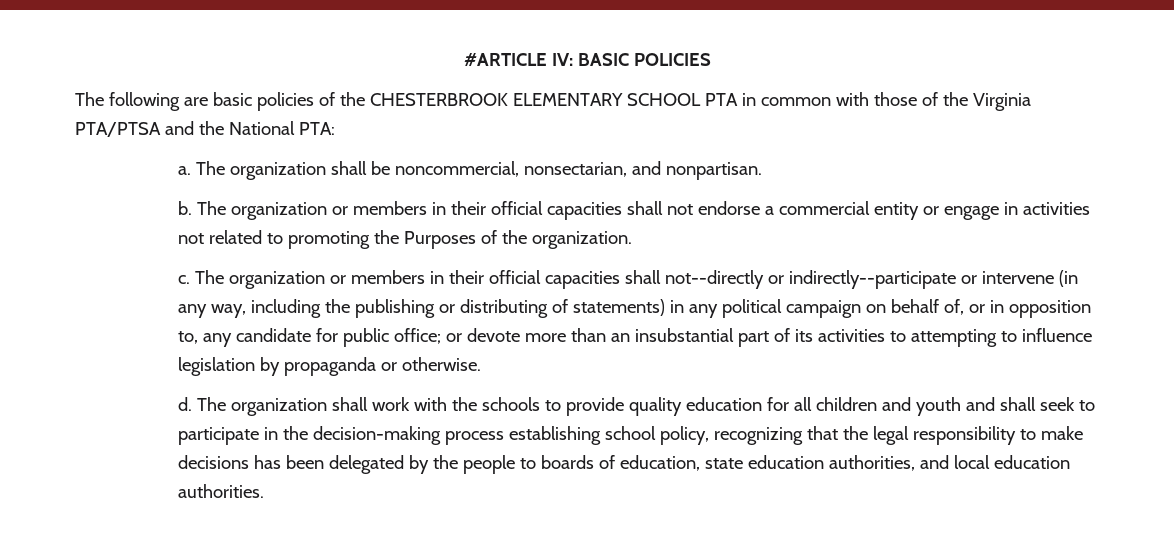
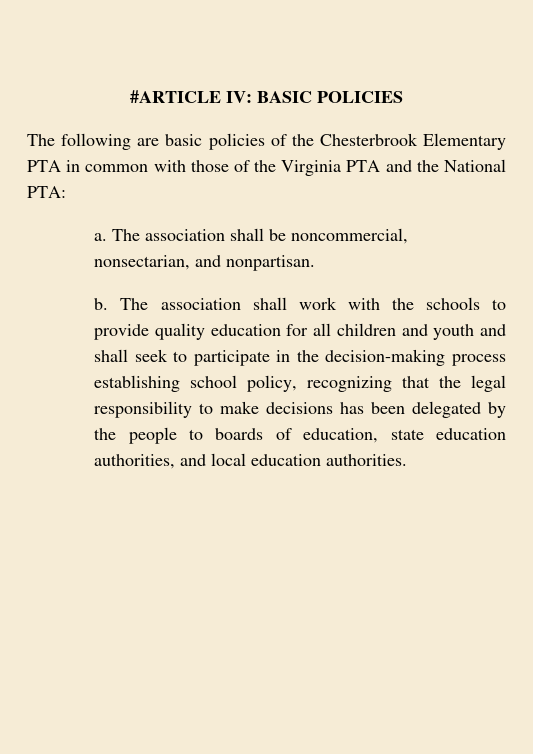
[369,93,701,106] CHESTERBROOK ELEMENTARY SCHOOL -> [319,133,506,150] Chesterbrook Elementary
[75,122,161,137] PTA/PTSA -> [346,160,381,172] PTA
[230,162,327,180] organization -> [145,229,226,241] association
[231,201,1091,220] [178,230,633,249] [178,270,1079,289] [178,299,1092,318] [178,328,1093,347] [178,357,482,376] [178,397,328,416] organization or members in their official capacities shall not endorse a commercial entity or engage in activities not related to promoting the Purposes of the organization. // c. The organization or members in their official capacities shall not--directly or indirectly--participate or intervene (in any way, including the publishing or distributing of statements) in any political campaign on behalf of, or in opposition to, any candidate for public office; or devote more than an insubstantial part of its activities to attempting to influence legislation by propaganda or otherwise. // d. The organization -> [160,298,241,310] association

